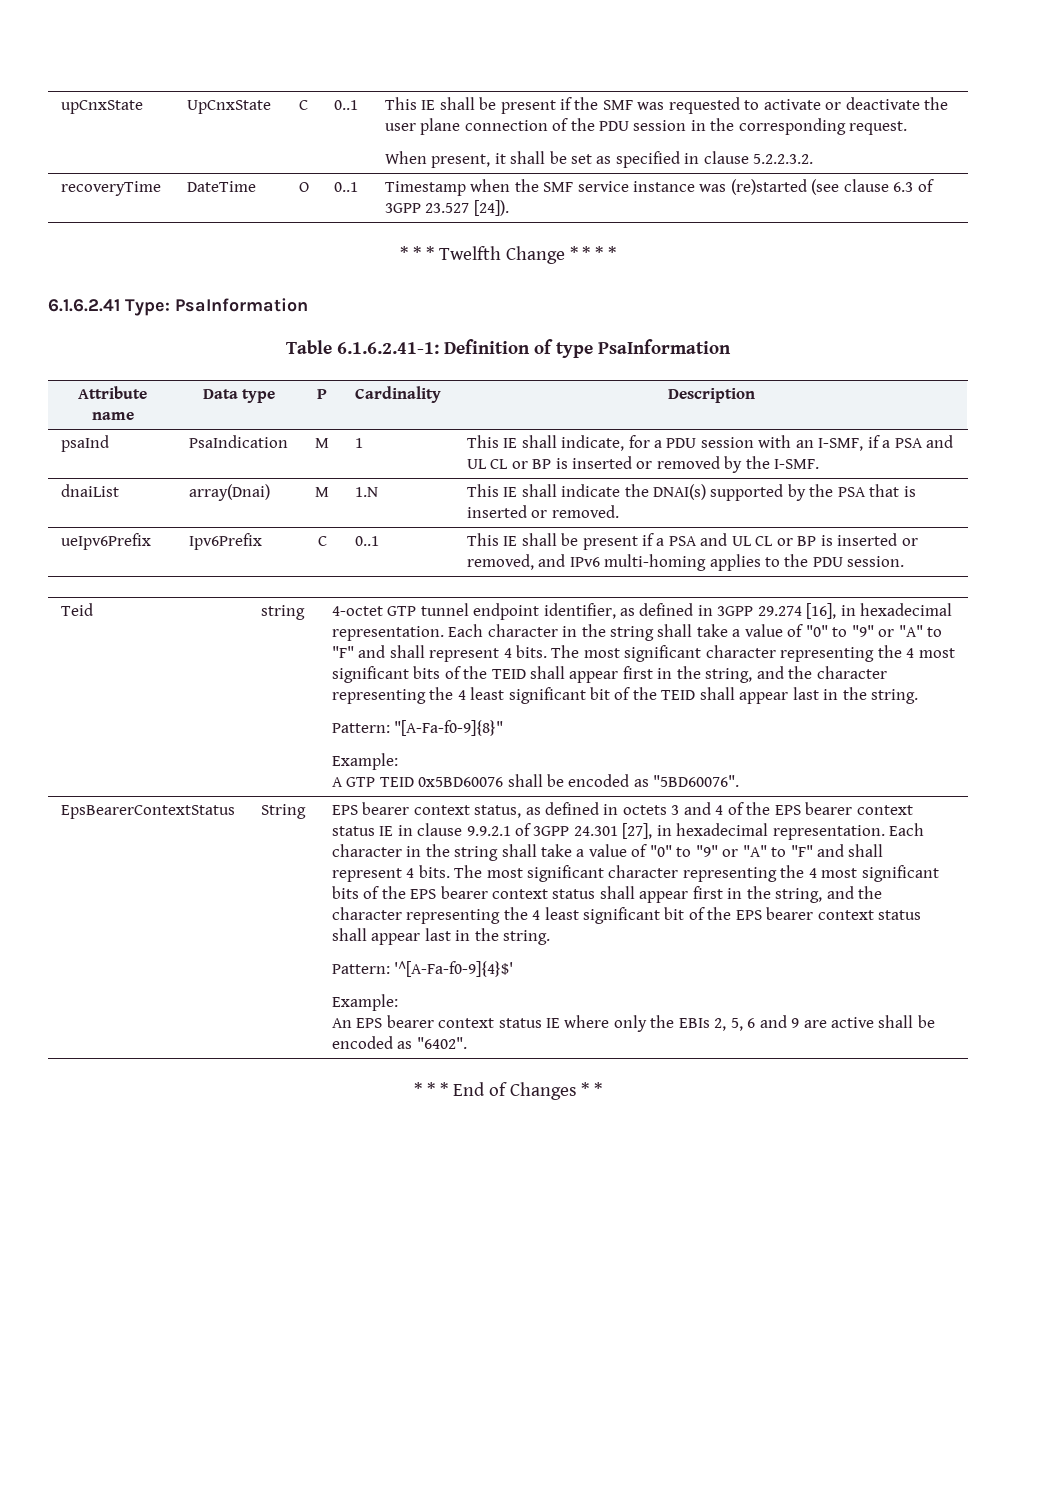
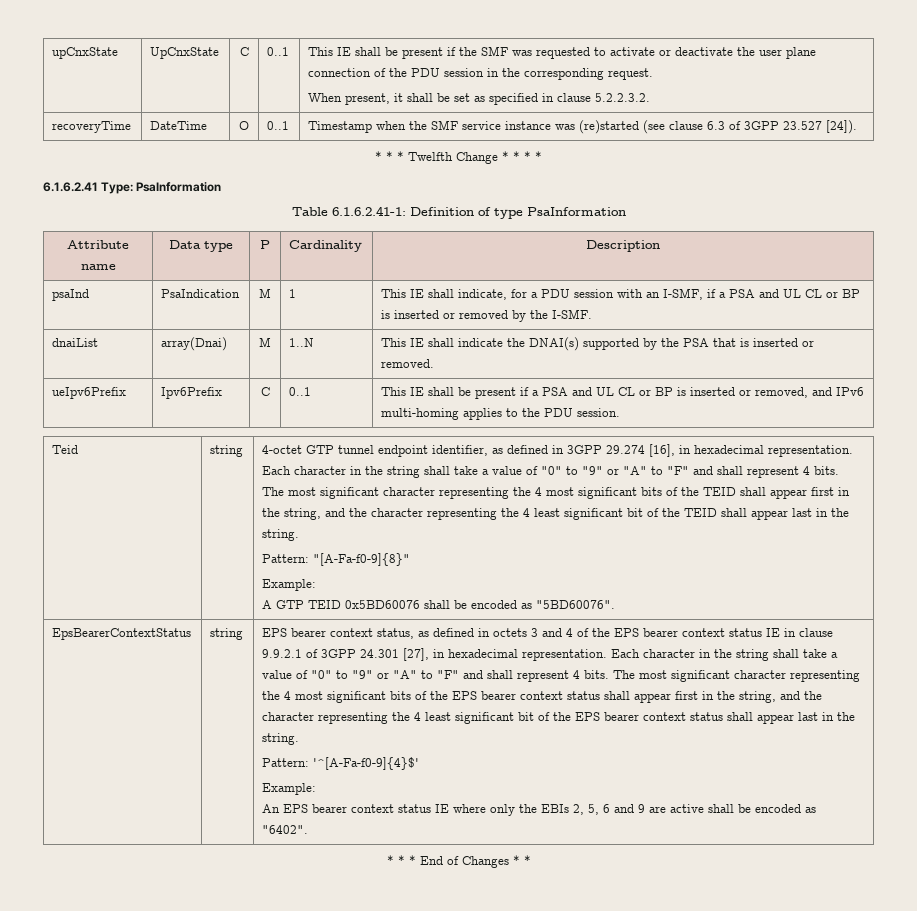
[354,487,378,497] 1.N -> [289,338,315,347] 1..N
[260,804,306,819] String -> [210,628,244,640] string

